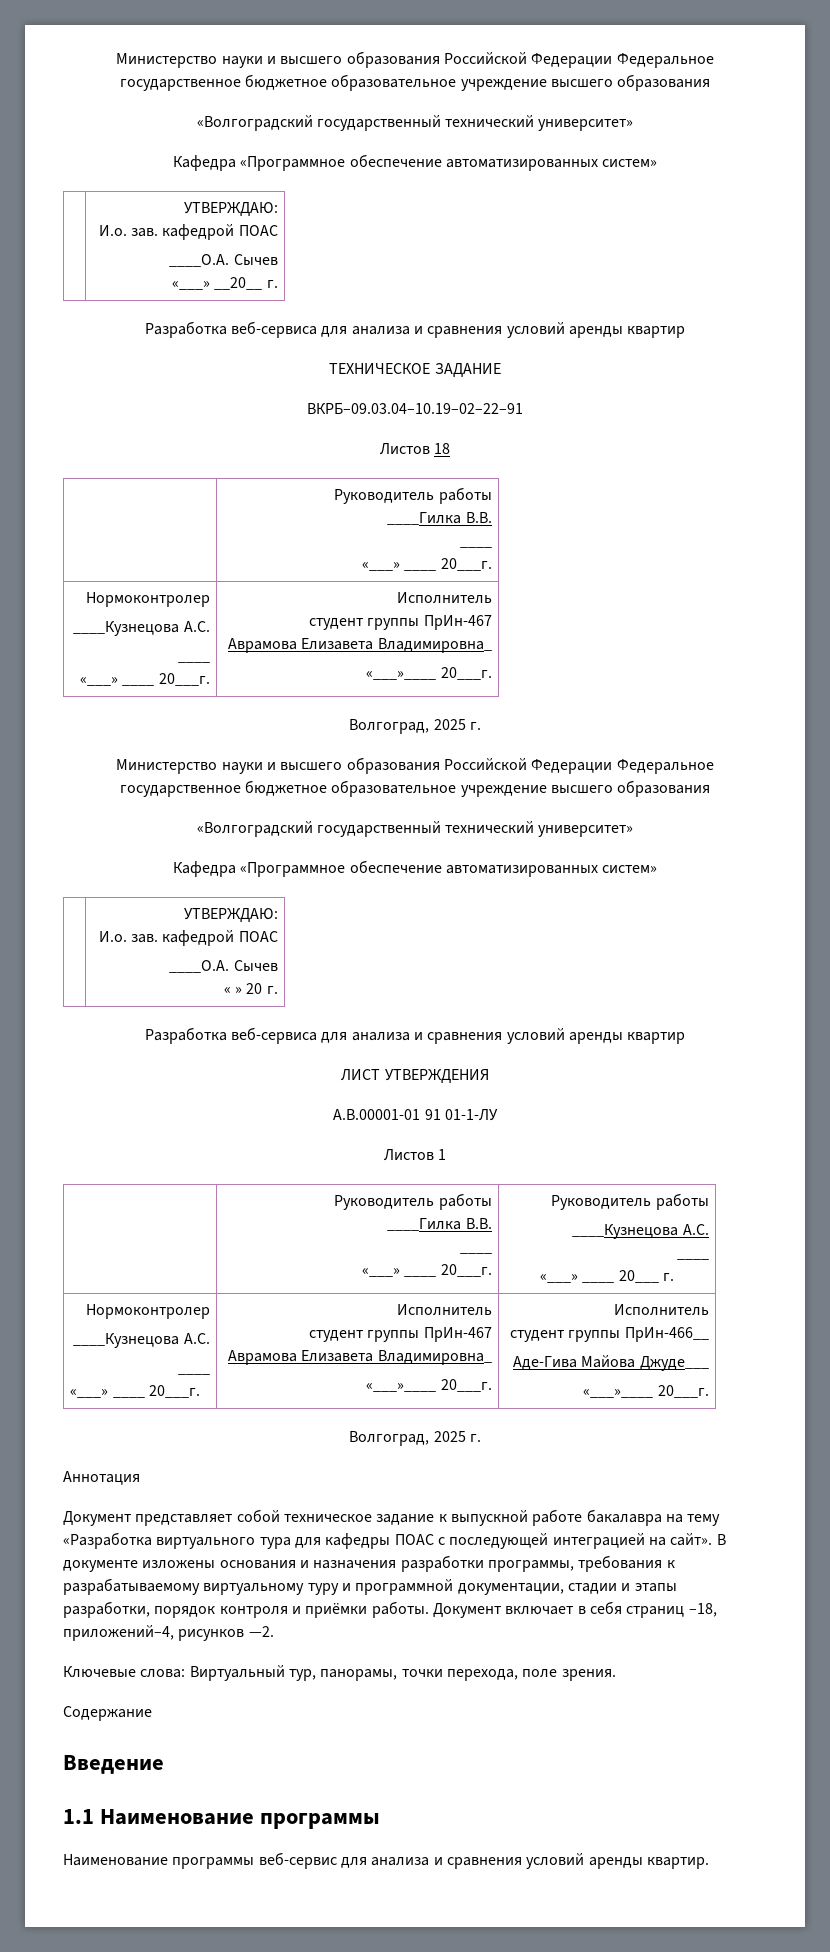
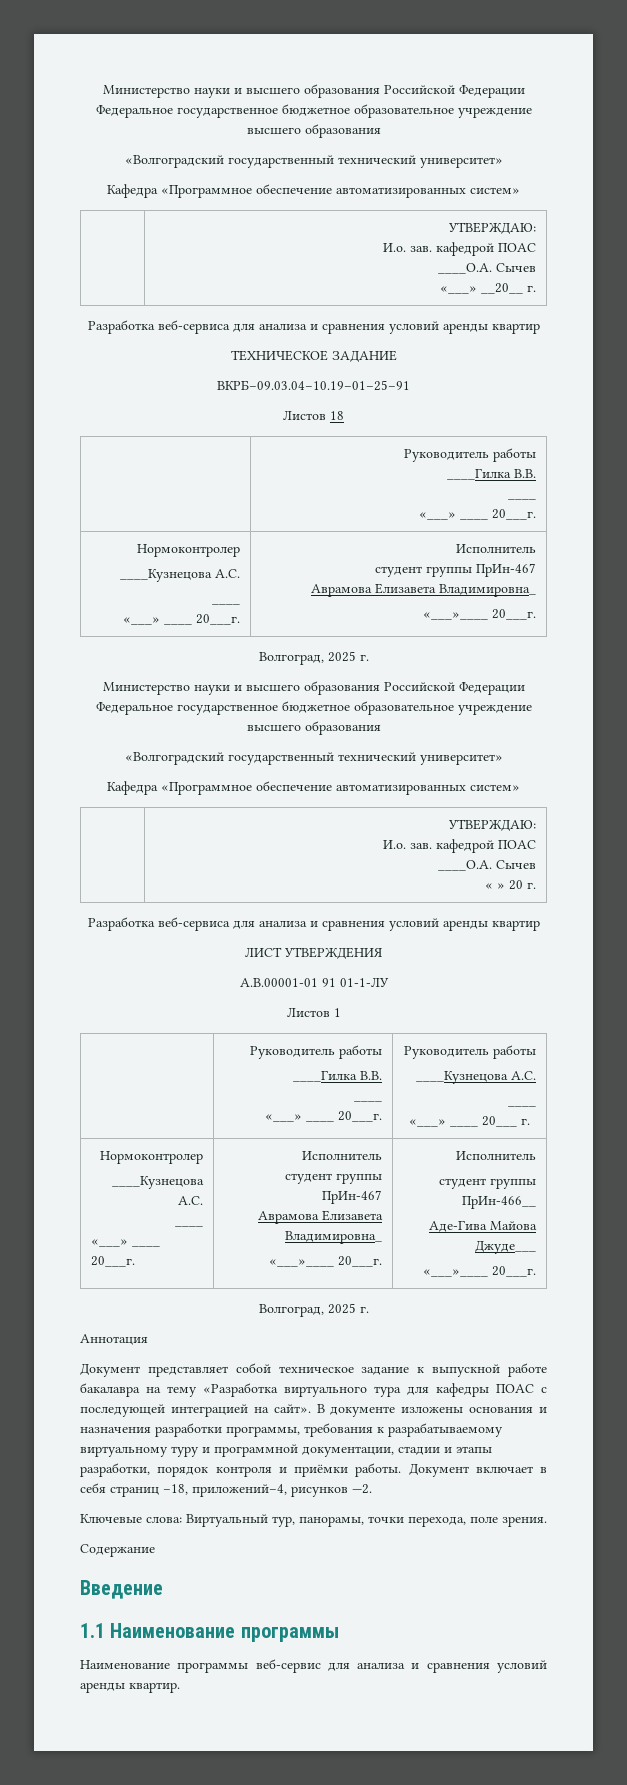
[307,403,523,414] ВКРБ–09.03.04–10.19–02–22–91 -> [217,380,410,391] ВКРБ–09.03.04–10.19–01–25–91

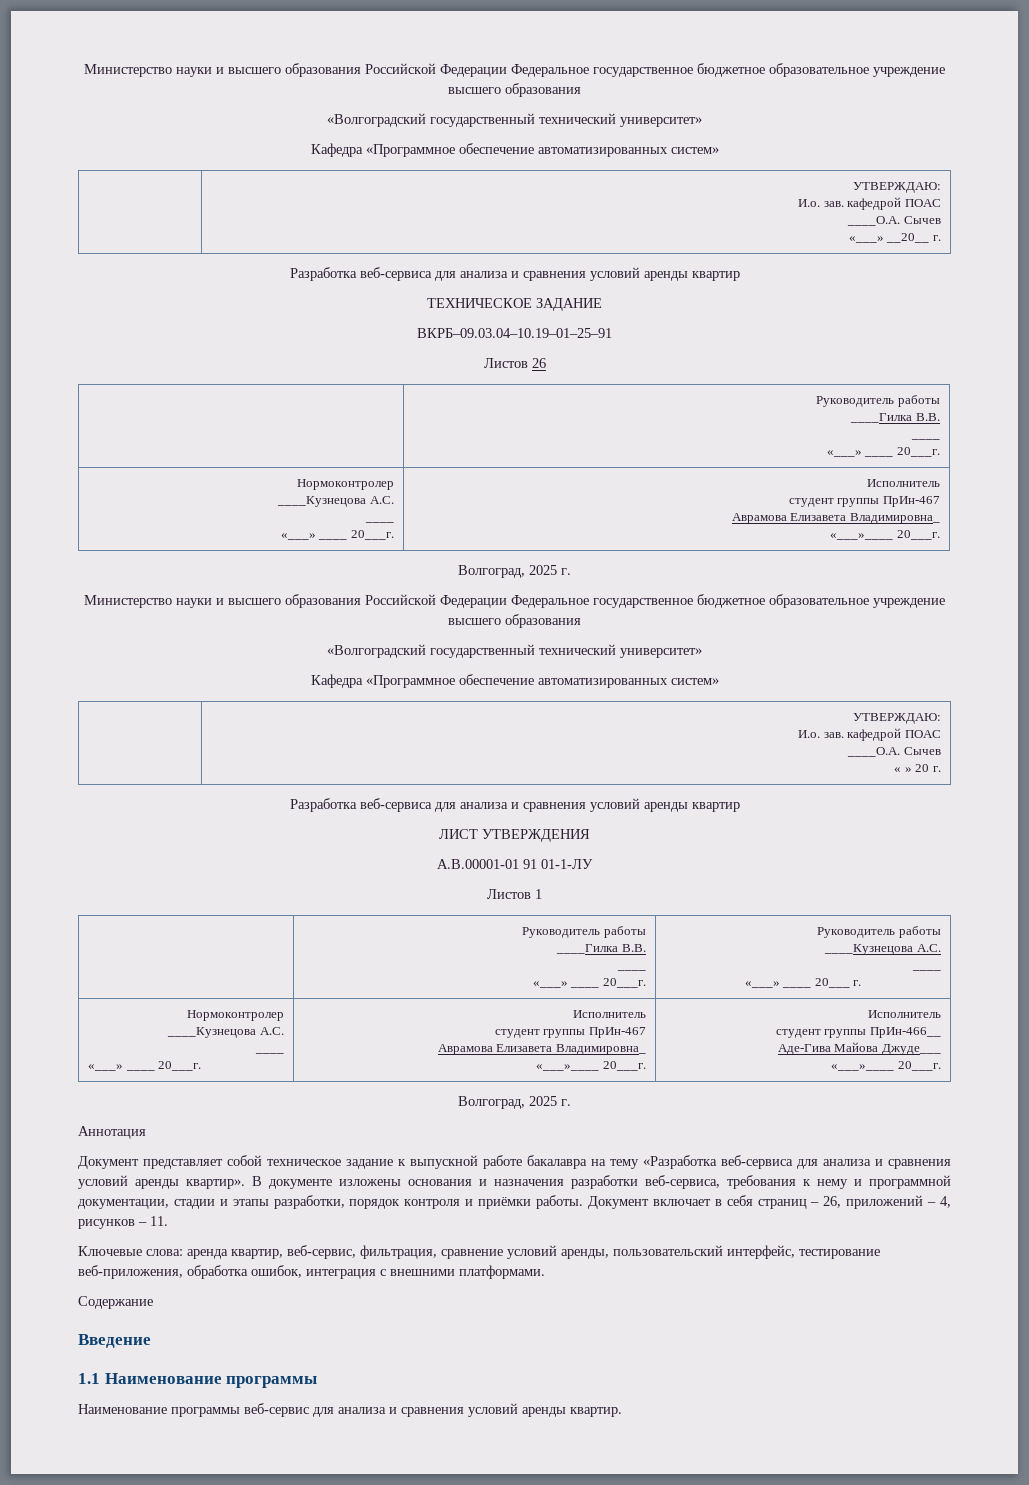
[330,411,344,420] 18 -> [531,358,546,368] 26
[284,1383,547,1397] [80,1404,311,1417] виртуального тура для кафедры ПОАС с последующей интеграцией на сайт». -> [721,1155,951,1169] [78,1175,245,1189] веб-сервиса для анализа и сравнения условий аренды квартир».
[226,1426,300,1437] программы, -> [645,1175,720,1189] веб-сервиса,
[388,1423,503,1437] [80,1446,199,1457] разрабатываемому виртуальному туру -> [817,1179,848,1189] нему
[163,1484,372,1497] [80,1514,547,1527] –18, приложений–4, рисунков —2. // Ключевые слова: Виртуальный тур, панорамы, точки перехода, поле зрения. -> [810,1195,952,1209] [78,1216,168,1229] [78,1245,880,1259] [78,1265,545,1279] – 26, приложений – 4, рисунков – 11. // Ключевые слова: аренда квартир, веб-сервис, фильтрация, сравнение условий аренды, пользовательский интерфейс, тестирование веб-приложения, обработка ошибок, интеграция с внешними платформами.

